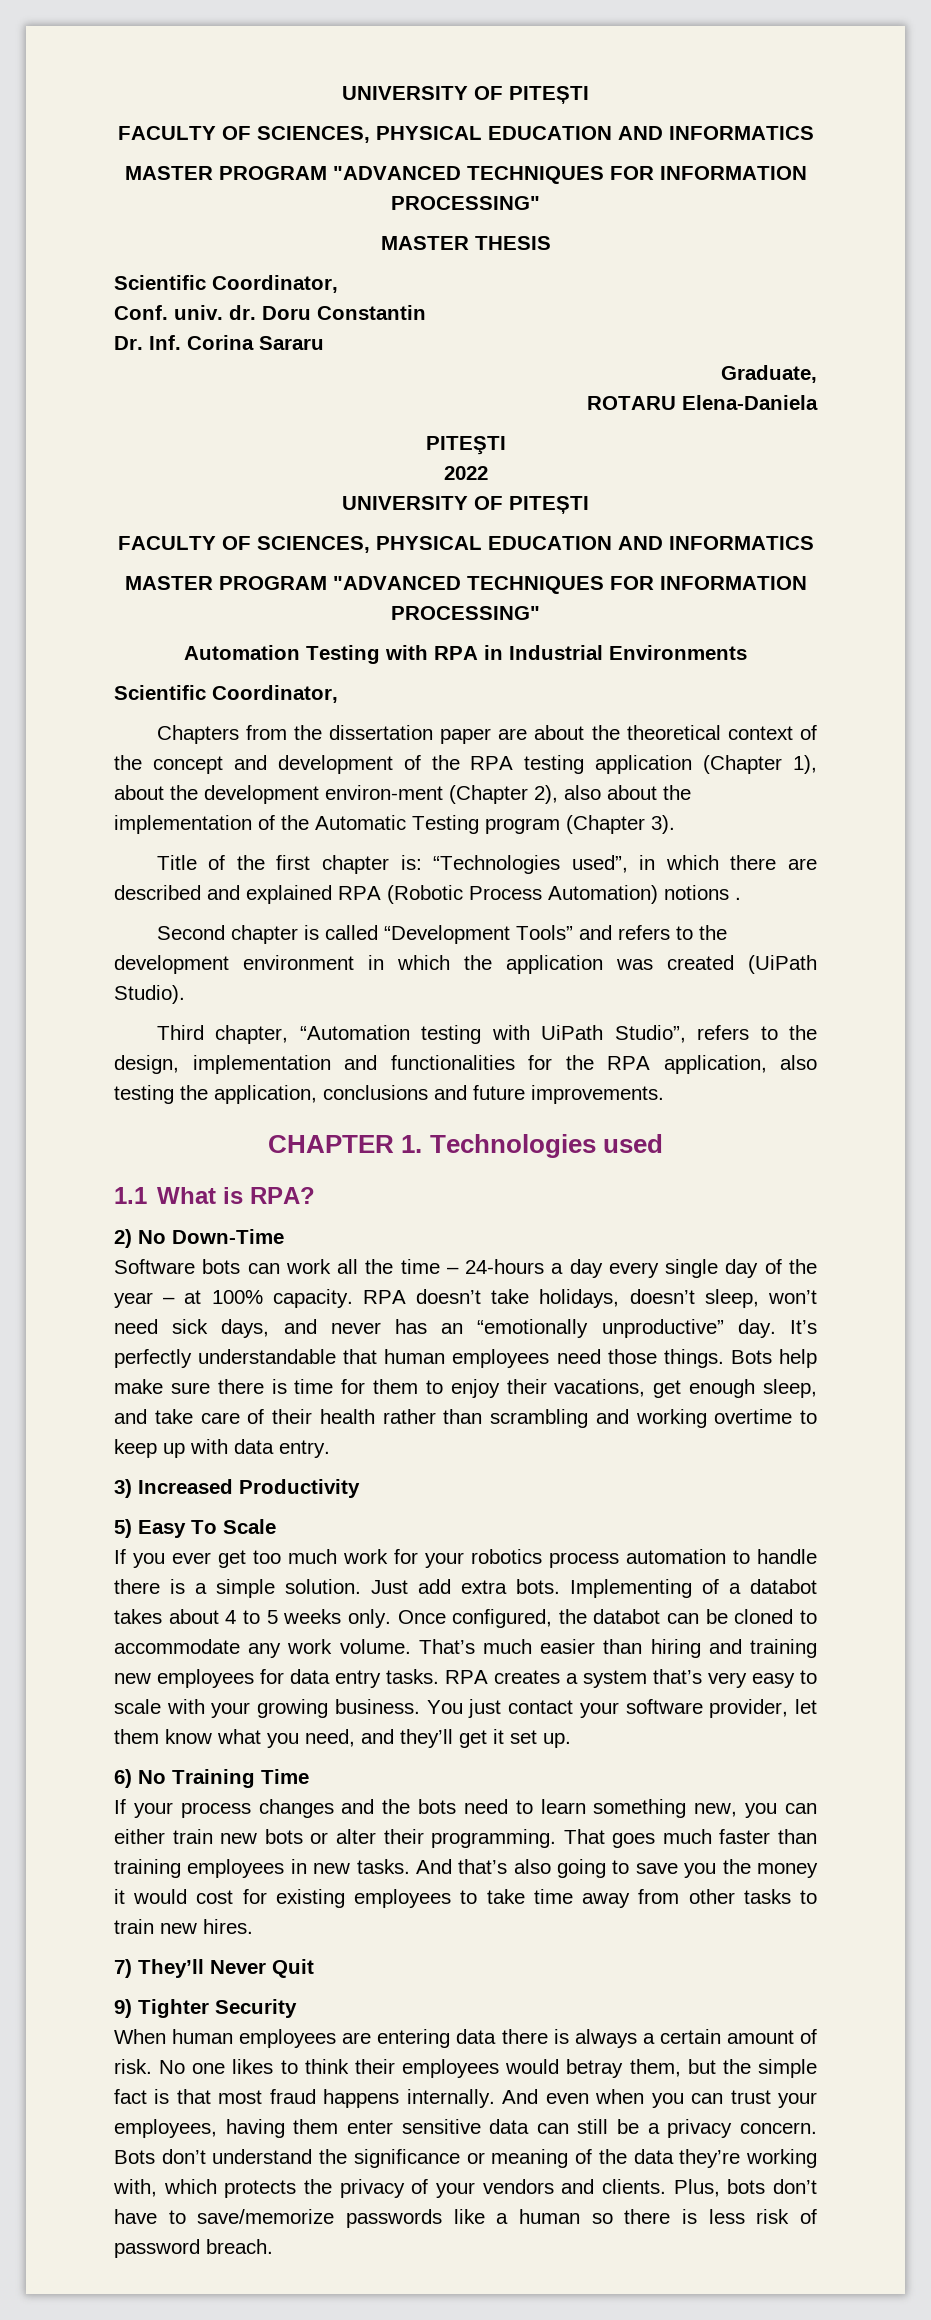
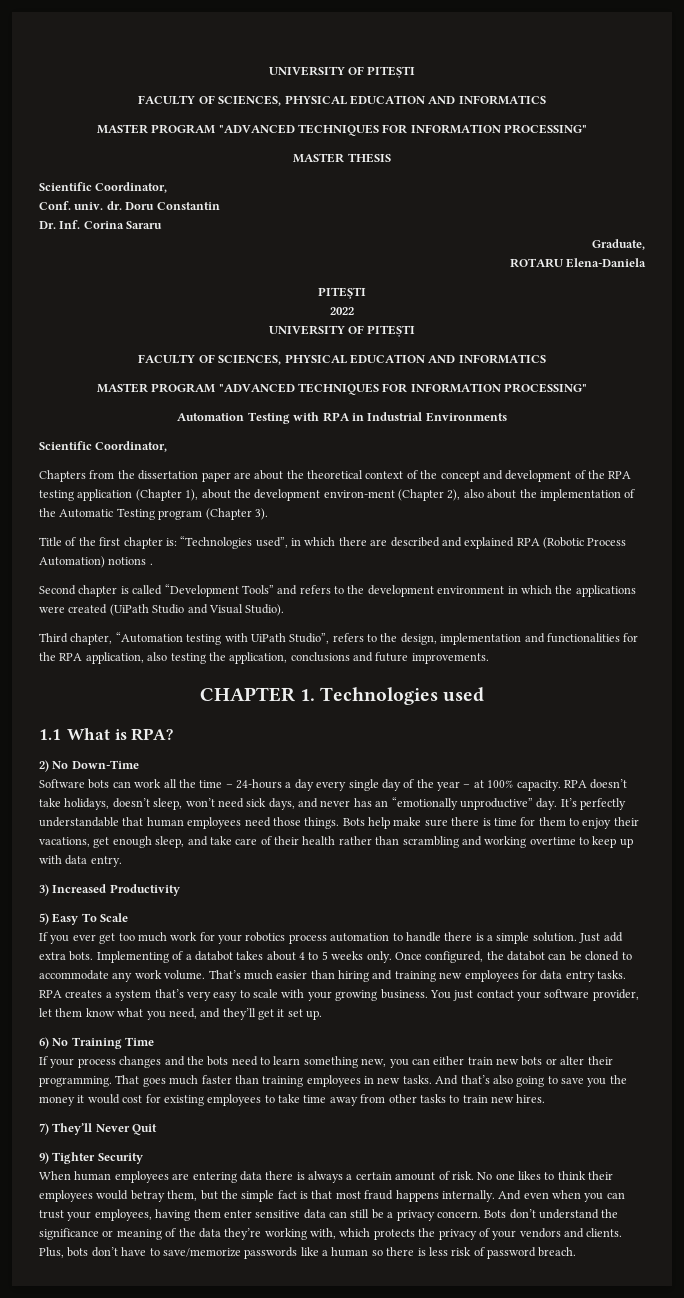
[506,955,817,974] application was created (UiPath -> [575,585,636,597] [39,604,243,616] applications were created (UiPath Studio and Visual

